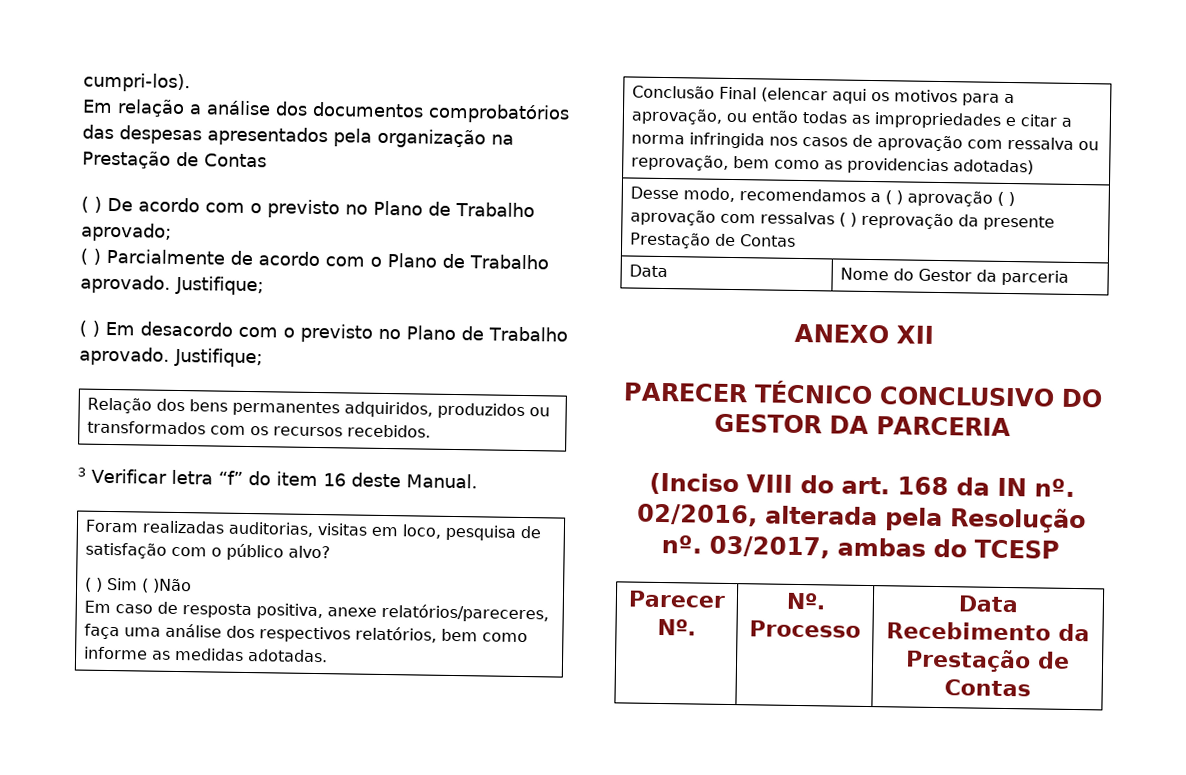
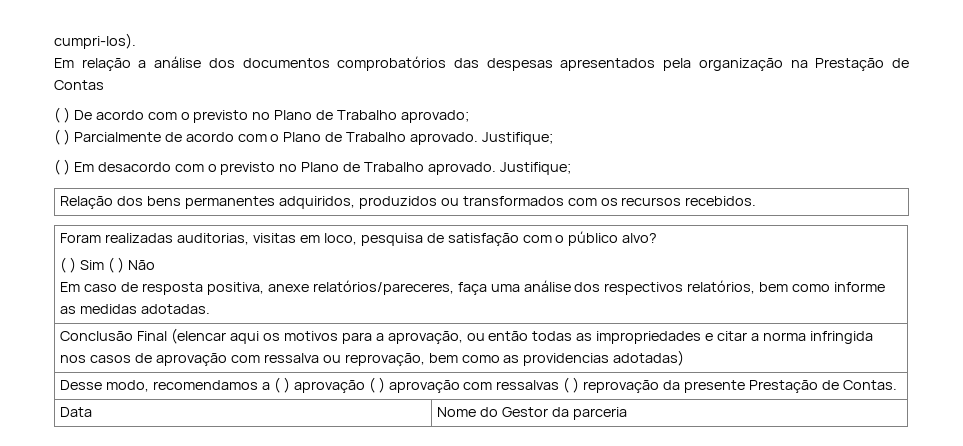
[77,467,478,489] // 3 Verificar letra “f” do item 16 deste Manual. -> (757, 201) none
[152,578,193,594] )Não -> [117,257,155,273] ) Não
[740,234,797,247] Contas -> [842,380,897,390] Contas.
[793,323,934,344] [622,380,1104,408] [713,413,1012,437] [648,472,1075,497] [637,503,1086,534] [661,535,1060,559] [628,590,727,608] [657,618,696,636] [785,592,826,610] [749,620,861,638] [958,595,1019,613] [886,621,1090,642] [905,648,1070,673] [943,679,1031,697] // ANEXO XII // PARECER TÉCNICO CONCLUSIVO DO GESTOR DA PARCERIA // (Inciso VIII do art. 168 da IN nº. 02/2016, alterada pela Resolução nº. 03/2017, ambas do TCESP // Parecer Nº. | Nº. Processo | Data Recebimento da Prestação de Contas -> (627, 413) none

